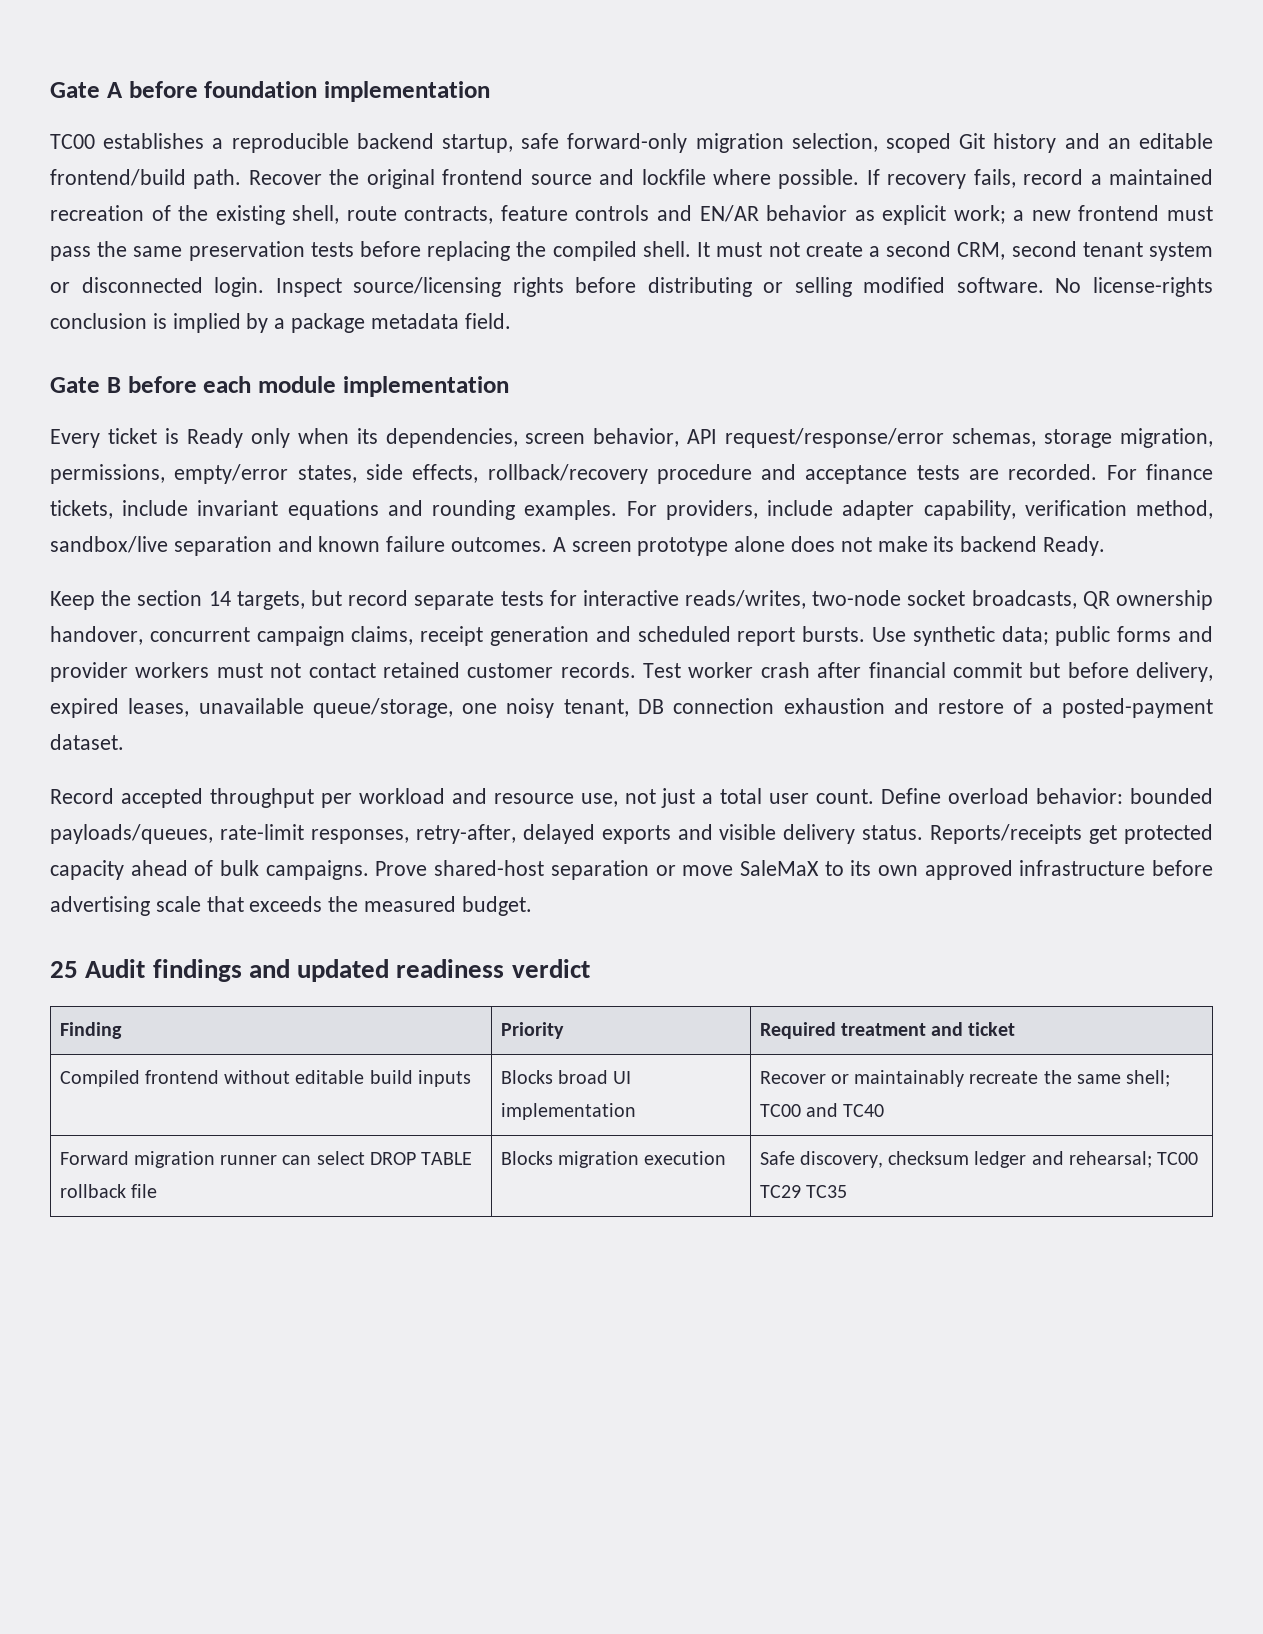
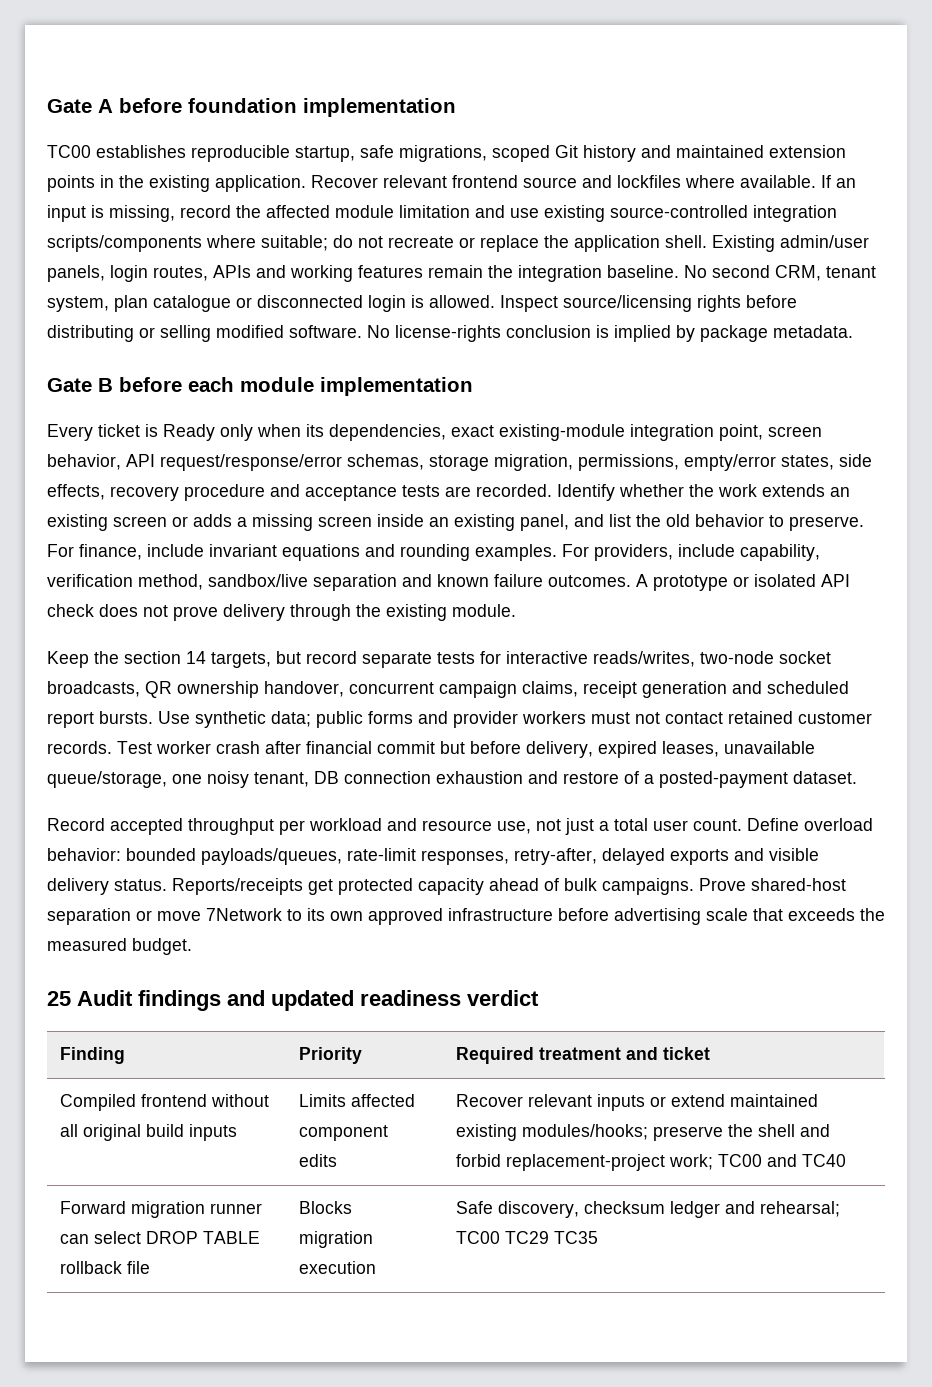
[212,133,1214,153] [50,169,1213,189] [50,205,1213,225] [50,241,1213,261] [50,277,265,297] a reproducible backend startup, safe forward-only migration selection, scoped Git history and an editable frontend/build path. Recover the original frontend source and lockfile where possible. If recovery fails, record a maintained recreation of the existing shell, route contracts, feature controls and EN/AR behavior as explicit work; a new frontend must pass the same preservation tests before replacing the compiled shell. It must not create a second CRM, second tenant system or disconnected login. -> [191,145,846,162] [47,175,856,192] [47,205,837,222] [47,235,869,252] [47,265,876,282] [47,295,495,312] reproducible startup, safe migrations, scoped Git history and maintained extension points in the existing application. Recover relevant frontend source and lockfiles where available. If an input is missing, record the affected module limitation and use existing source-controlled integration scripts/components where suitable; do not recreate or replace the application shell. Existing admin/user panels, login routes, APIs and working features remain the integration baseline. No second CRM, tenant system, plan catalogue or disconnected login is allowed.
[274,313,511,333] a package metadata field. -> [700,325,853,342] package metadata.
(518, 438) none -> [451,424,763,441] exact existing-module integration point,
[487,464,648,484] rollback/recovery -> [110,486,179,501] recovery
[1106,464,1213,480] [50,500,113,519] For finance tickets, -> [557,484,850,501] [47,514,864,531] [47,544,142,560] Identify whether the work extends an existing screen or adds a missing screen inside an existing panel, and list the old behavior to preserve. For finance,
[842,500,915,520] adapter -> (735, 550) none
[571,536,1106,556] screen prototype alone does not make its backend Ready. -> [653,574,850,591] [47,604,516,621] prototype or isolated API check does not prove delivery through the existing module.
[739,860,819,876] SaleMaX -> [206,908,282,921] 7Network
[295,1070,365,1084] editable -> [60,1124,142,1141] all original
[500,1070,632,1084] [500,1103,636,1120] [759,1070,1171,1087] Blocks broad UI implementation | Recover or maintainably recreate the same shell; -> [299,1094,416,1107] [299,1125,389,1141] [299,1154,338,1167] [456,1094,819,1111] [456,1124,831,1141] [456,1154,714,1171] Limits affected component edits | Recover relevant inputs or extend maintained existing modules/hooks; preserve the shell and forbid replacement-project work;

